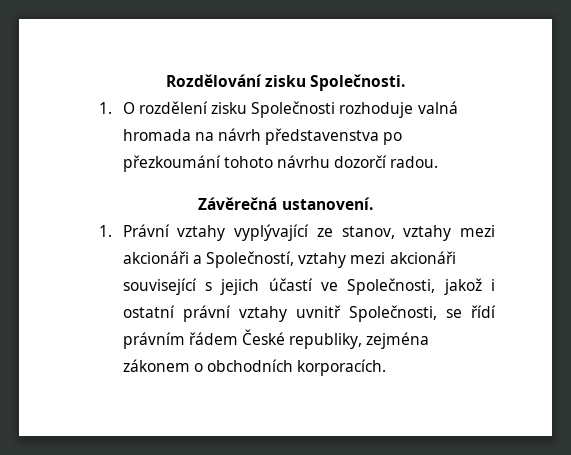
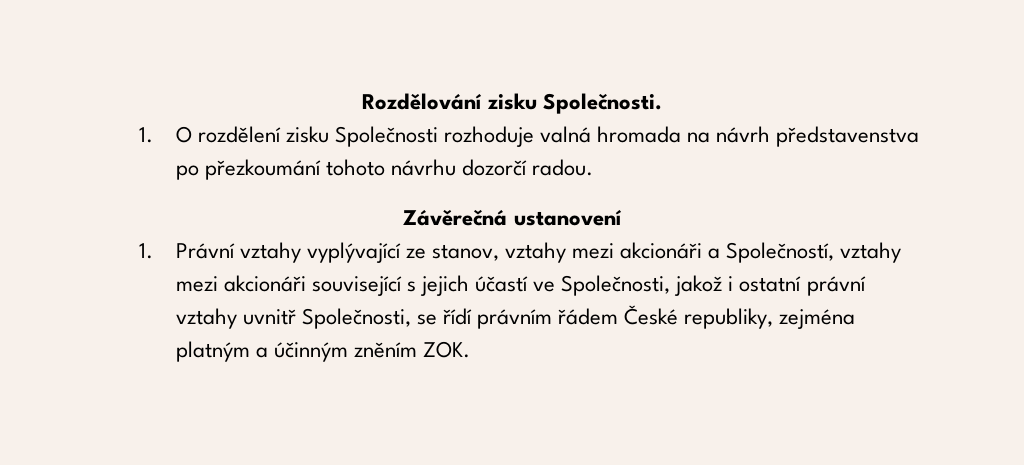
[281,197,373,210] ustanovení. -> [513,209,622,226] ustanovení
[122,359,387,376] zákonem o obchodních korporacích. -> [175,341,471,362] platným a účinným zněním ZOK.

